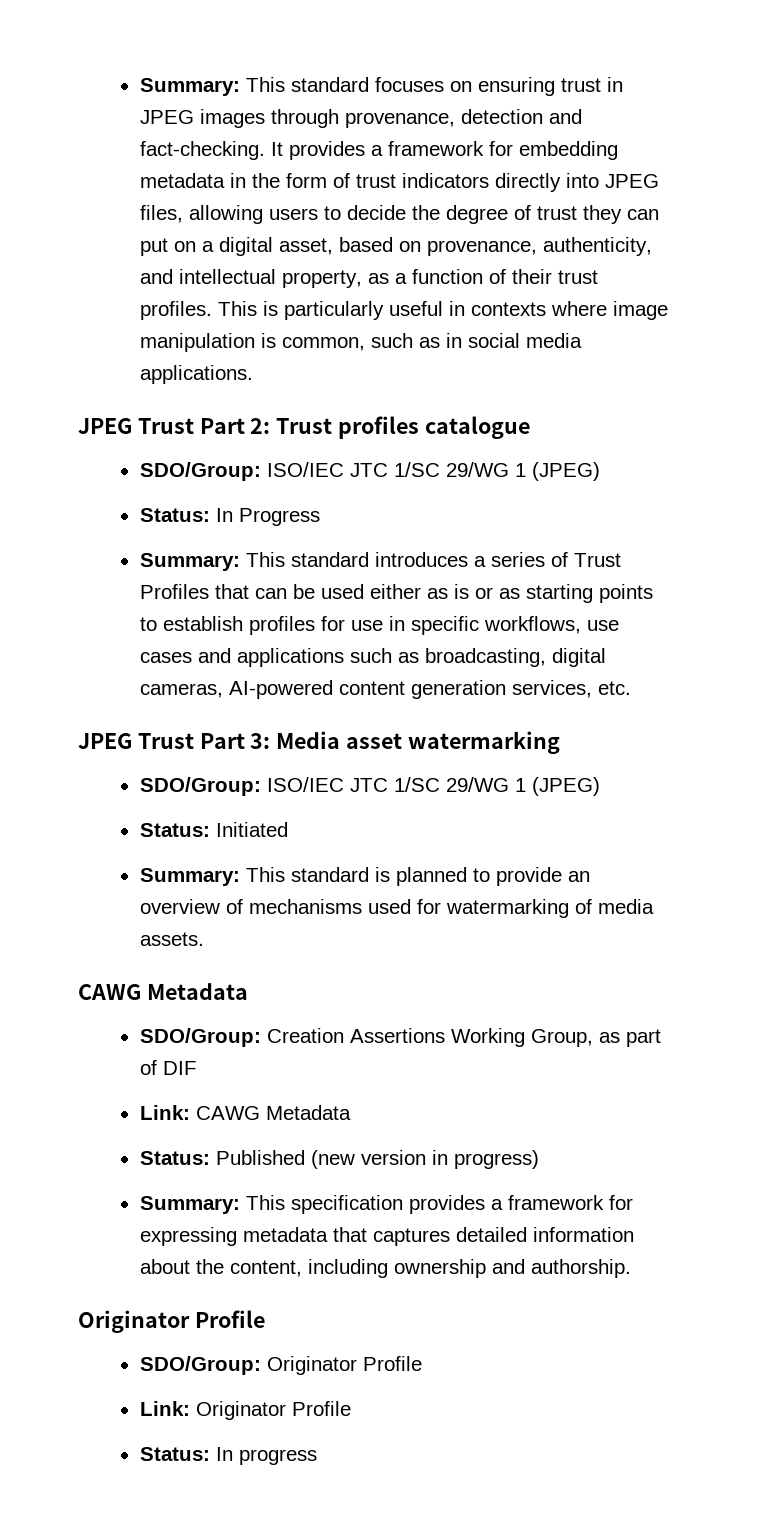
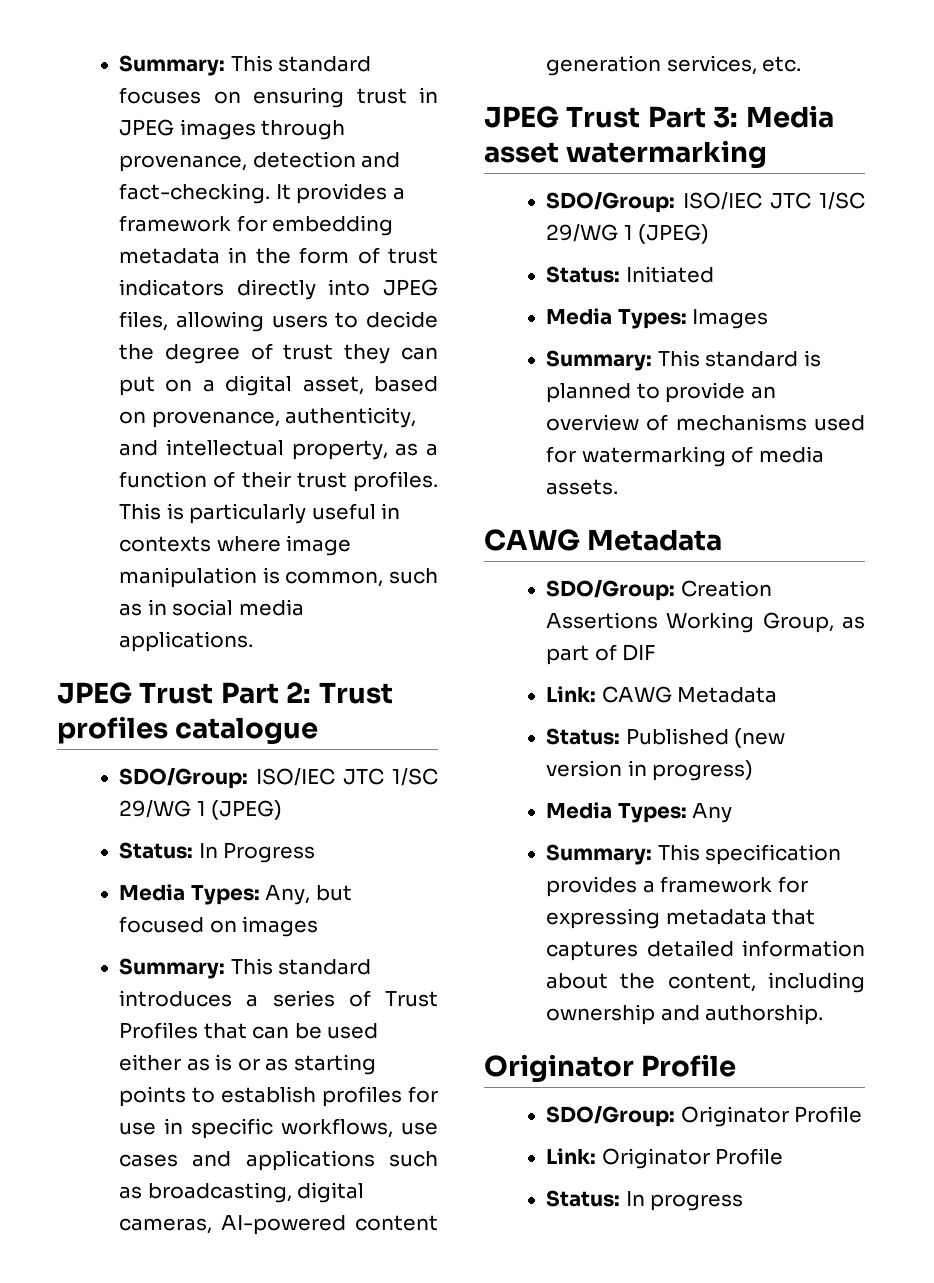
(320, 517) none -> [119,884,352,905] [119,916,319,937] // Media Types: Any, but focused on images
(288, 829) none -> [546,308,769,329] // Media Types: Images
(539, 1159) none -> [546,802,733,823] // Media Types: Any

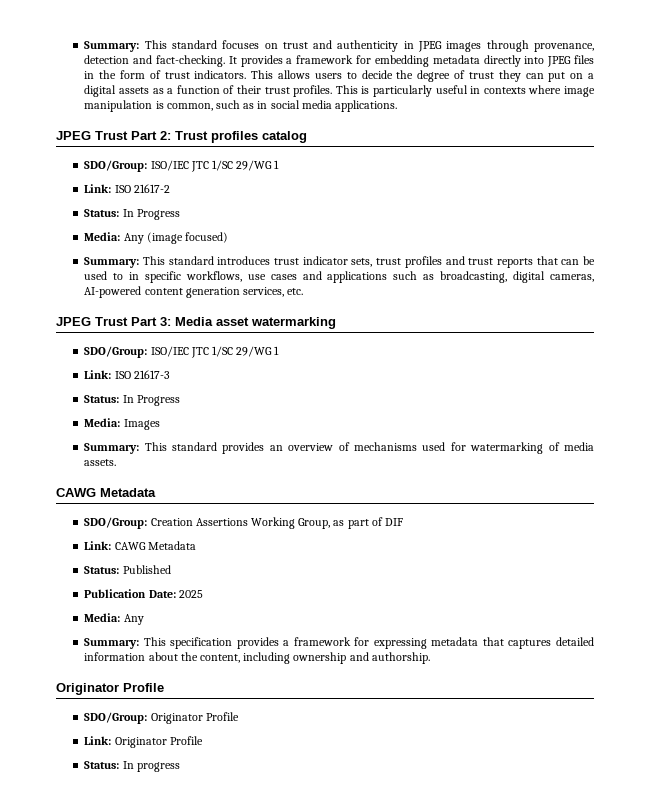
[253,87,407,108] ensuring trust -> [282,40,399,52] trust and authenticity
(221, 256) none -> [483,55,594,67] directly into JPEG files
[119,279,438,300] [119,311,264,332] indicators directly into JPEG files, allowing -> [194,70,311,79] indicators. This allows
[302,376,438,395] [119,407,417,428] [119,439,388,460] asset, based on provenance, authenticity, and intellectual property, -> [118,87,149,94] assets
[175,717,319,744] [119,768,438,789] [119,800,283,820] [119,842,316,863] [119,884,352,905] [119,916,319,937] [119,958,372,979] [119,990,438,1007] [119,1022,379,1039] [119,1054,376,1075] [119,1086,438,1107] [119,1122,157,1135] catalogue // SDO/Group: ISO/IEC JTC 1/SC 29/WG 1 (JPEG) // Status: In Progress // Media Types: Any, but focused on images // Summary: This standard introduces a series of Trust Profiles that can be used either as is or as starting points to establish profiles for use -> [262,131,307,143] [84,160,280,172] [84,184,170,193] [84,209,180,220] [84,232,228,244] [84,256,596,268] [84,271,124,280] catalog // SDO/Group: ISO/IEC JTC 1/SC 29/WG 1 // Link: ISO 21617-2 // Status: In Progress // Media: Any (image focused) // Summary: This standard introduces trust indicator sets, trust profiles and trust reports that can be used to
[638,224,710,244] [546,266,714,283] [546,308,687,329] (JPEG) // Status: Initiated // Media Types: -> [84,370,170,379] [84,395,180,406] [84,418,121,427] // Link: ISO 21617-3 // Status: In Progress // Media:
[803,350,821,367] [546,382,746,403] is planned to provide -> [222,442,265,454] provides
[734,728,786,748] [546,760,754,781] [546,802,687,823] (new version in progress) // Media Types: -> [84,589,203,598] [84,613,121,622] // Publication Date: 2025 // Media:

